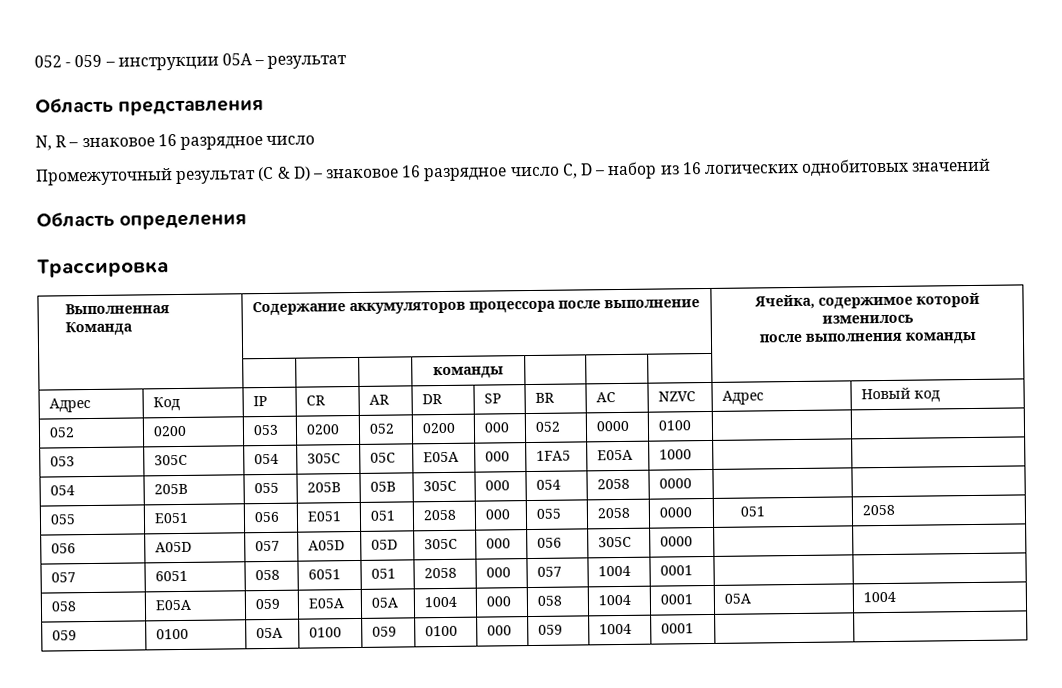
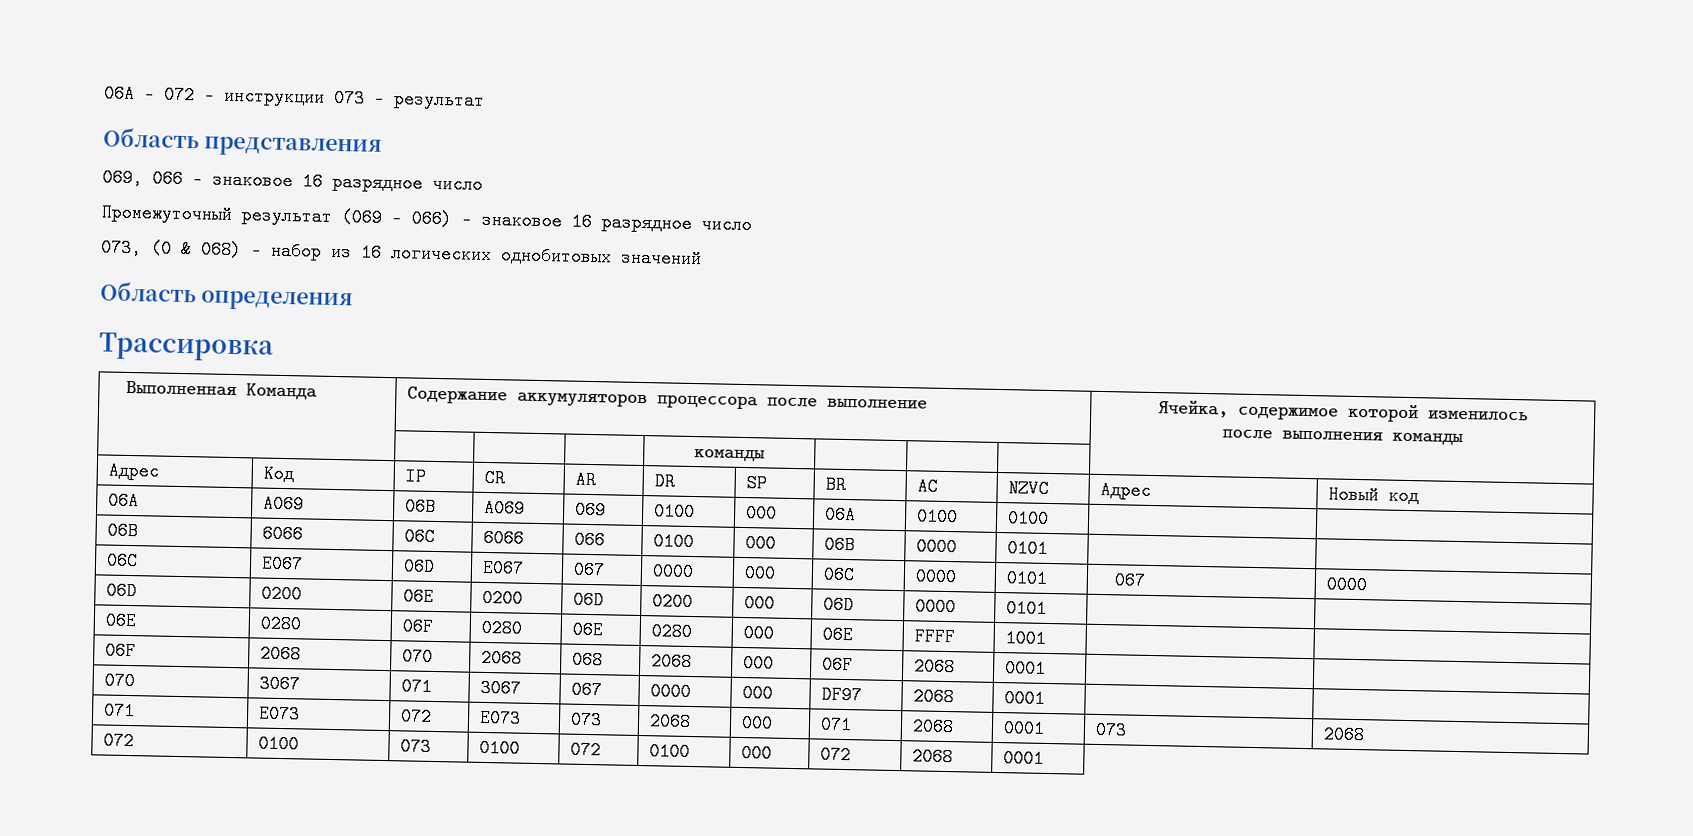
[34,54,103,68] 052 - 059 -> [104,84,195,105] 06A - 072
[221,53,252,66] 05A -> [333,88,365,108] 073
[35,135,68,151] N, R -> [102,168,183,188] 069, 066
[257,163,594,182] (C & D) – знаковое 16 разрядное число C, D -> [341,208,752,235] [101,238,242,260] (069 – 066) – знаковое 16 разрядное число // 073, (0 & 068)
[49,427,76,438] [153,425,188,437] [253,424,280,436] [306,424,341,435] [369,423,396,434] 052 | 0200 | 053 | 0200 | 052 -> [107,491,139,511] [262,494,304,514] [404,497,436,516] [482,498,525,518] [573,500,606,520] [652,502,695,522] [744,504,777,523] [823,505,856,525] [915,507,958,527] [1006,509,1049,528] [106,521,138,541] [261,524,303,544] [403,527,435,546] [482,528,524,548] [573,530,605,550] [652,532,694,552] [744,534,776,553] [823,535,855,555] [915,537,957,557] [1006,539,1048,558] [105,551,138,571] [260,554,303,574] [402,557,435,576] [481,558,524,578] [572,560,605,580] [651,562,694,582] [743,564,776,583] [822,565,855,585] [914,567,957,587] [1005,569,1048,588] [1113,571,1146,590] [1325,575,1368,595] [105,581,137,601] [260,584,302,604] [402,587,434,606] [481,588,523,608] [572,590,604,610] 06A | A069 | 06B | A069 | 069 | 0100 | 000 | 06A | 0100 | 0100 | | // 06B | 6066 | 06C | 6066 | 066 | 0100 | 000 | 06B | 0000 | 0101 | | // 06C | E067 | 06D | E067 | 067 | 0000 | 000 | 06C | 0000 | 0101 | 067 | 0000 // 06D | 0200 | 06E | 0200 | 06D
[535,421,561,432] [596,420,630,432] [658,420,692,431] [50,456,76,467] [154,454,189,466] [254,453,280,465] [307,453,342,464] [370,452,397,463] [423,451,460,463] [485,451,511,462] [536,450,572,461] [597,449,634,461] [659,449,693,460] [50,485,76,496] [154,483,189,495] [254,482,280,494] [307,482,342,493] [370,481,397,492] [423,480,458,492] [485,480,511,491] [536,479,562,490] [597,478,631,490] [659,478,693,489] [50,514,77,525] [154,512,190,524] [254,511,281,523] [307,511,342,522] [370,510,396,521] [423,509,457,521] [485,509,511,520] [536,508,562,519] [597,507,631,519] [659,507,693,518] [740,506,766,517] [862,504,896,516] [51,543,77,554] [155,541,193,553] [255,540,281,552] [308,540,346,551] [371,539,399,550] [424,538,459,550] [486,538,512,549] [537,537,563,548] [598,536,633,548] [660,536,694,547] [51,572,77,583] [155,570,189,582] [255,569,281,581] [308,569,342,580] [371,568,397,579] [424,567,458,579] [486,567,512,578] [537,566,563,577] [598,565,632,577] [660,565,694,576] [51,601,78,612] [155,599,192,611] [255,598,281,610] [308,598,345,609] [371,597,399,608] [424,596,458,608] [486,596,512,607] [537,595,563,606] [598,594,632,606] [660,594,694,605] [724,593,752,604] [863,591,897,603] [52,630,78,641] [156,628,190,640] [256,627,284,639] [309,627,343,638] [372,626,398,637] [425,625,459,637] [487,625,513,636] [538,624,564,635] [599,623,633,635] [661,623,695,634] 052 | 0000 | 0100 | | // 053 | 305C | 054 | 305C | 05C | E05A | 000 | 1FA5 | E05A | 1000 | | // 054 | 205B | 055 | 205B | 05B | 305C | 000 | 054 | 2058 | 0000 | | // 055 | E051 | 056 | E051 | 051 | 2058 | 000 | 055 | 2058 | 0000 | 051 | 2058 // 056 | A05D | 057 | A05D | 05D | 305C | 000 | 056 | 305C | 0000 | | // 057 | 6051 | 058 | 6051 | 051 | 2058 | 000 | 057 | 1004 | 0001 | | // 058 | E05A | 059 | E05A | 05A | 1004 | 000 | 058 | 1004 | 0001 | 05A | 1004 // 059 | 0100 | 05A | 0100 | 059 | 0100 | 000 | 059 | 1004 | 0001 | | -> [822,595,854,615] [914,597,956,617] [1005,599,1047,618] [104,611,137,631] [259,614,302,634] [401,617,434,636] [480,618,522,638] [571,620,603,640] [650,622,692,642] [742,624,774,643] [821,625,853,645] [913,627,955,647] [1004,629,1046,648] [104,641,136,661] [259,644,301,664] [401,647,433,666] [480,648,522,668] [571,650,603,670] [650,652,692,672] [742,654,774,673] [821,655,853,675] [912,657,955,677] [1003,659,1046,678] [103,671,135,691] [258,674,300,694] [400,677,432,696] [479,678,521,698] [570,680,602,700] [649,682,691,702] [741,684,773,703] [820,685,862,705] [912,687,954,707] [1003,689,1045,708] [102,701,135,721] [257,704,300,724] [399,707,432,726] [478,708,521,728] [569,710,602,730] [648,712,691,731] [740,713,773,733] [819,715,852,735] [911,717,954,737] [1002,719,1045,738] [1094,720,1127,740] [1322,725,1365,745] [102,731,134,751] [257,734,299,754] [399,737,431,756] [478,738,520,758] [569,740,601,760] [648,742,690,761] [740,743,772,763] [819,745,851,765] [911,747,953,767] [1002,749,1044,768] 06D | 0000 | 0101 | | // 06E | 0280 | 06F | 0280 | 06E | 0280 | 000 | 06E | FFFF | 1001 | | // 06F | 2068 | 070 | 2068 | 068 | 2068 | 000 | 06F | 2068 | 0001 | | // 070 | 3067 | 071 | 3067 | 067 | 0000 | 000 | DF97 | 2068 | 0001 | | // 071 | E073 | 072 | E073 | 073 | 2068 | 000 | 071 | 2068 | 0001 | 073 | 2068 // 072 | 0100 | 073 | 0100 | 072 | 0100 | 000 | 072 | 2068 | 0001

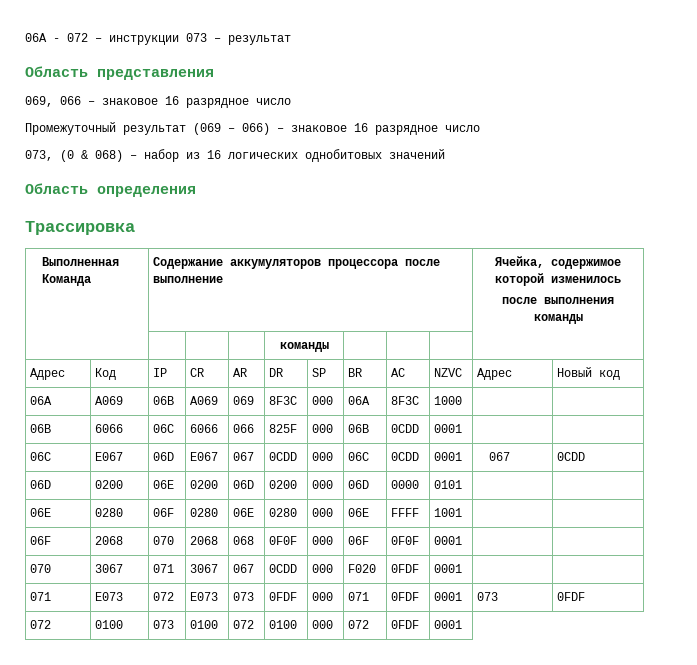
[652,502,695,522] 0100 -> [268,396,297,405] 8F3C
[915,507,958,527] [1006,509,1049,528] 0100 | 0100 -> [390,396,419,405] [433,396,462,405] 8F3C | 1000
[652,532,694,552] 0100 -> [268,424,297,433] 825F
[915,537,957,557] [1006,539,1048,558] 0000 | 0101 -> [390,424,419,433] [433,424,462,433] 0CDD | 0001
[651,562,694,582] 0000 -> [268,452,297,461] 0CDD
[914,567,957,587] [1005,569,1048,588] [1113,571,1146,590] [1325,575,1368,595] 0000 | 0101 | 067 | 0000 -> [390,452,419,461] [433,452,462,461] [488,452,510,461] [556,452,585,461] 0CDD | 0001 | 067 | 0CDD
[650,652,692,672] 2068 -> [268,536,297,545] 0F0F
[912,657,955,677] 2068 -> [390,536,419,545] 0F0F
[649,682,691,702] [741,684,773,703] [820,685,862,705] [912,687,954,707] 0000 | 000 | DF97 | 2068 -> [268,564,297,573] [311,564,333,573] [347,564,376,573] [390,564,419,573] 0CDD | 000 | F020 | 0FDF
[648,712,691,731] 2068 -> [268,592,297,601] 0FDF
[911,717,954,737] 2068 -> [390,592,419,601] 0FDF
[1322,725,1365,745] 2068 -> [556,592,585,601] 0FDF
[911,747,953,767] 2068 -> [390,620,419,629] 0FDF

